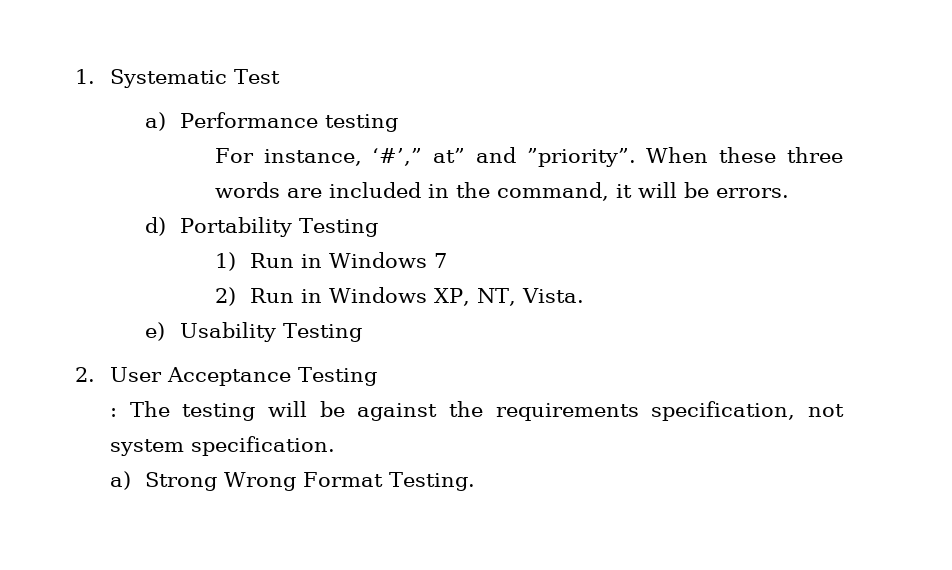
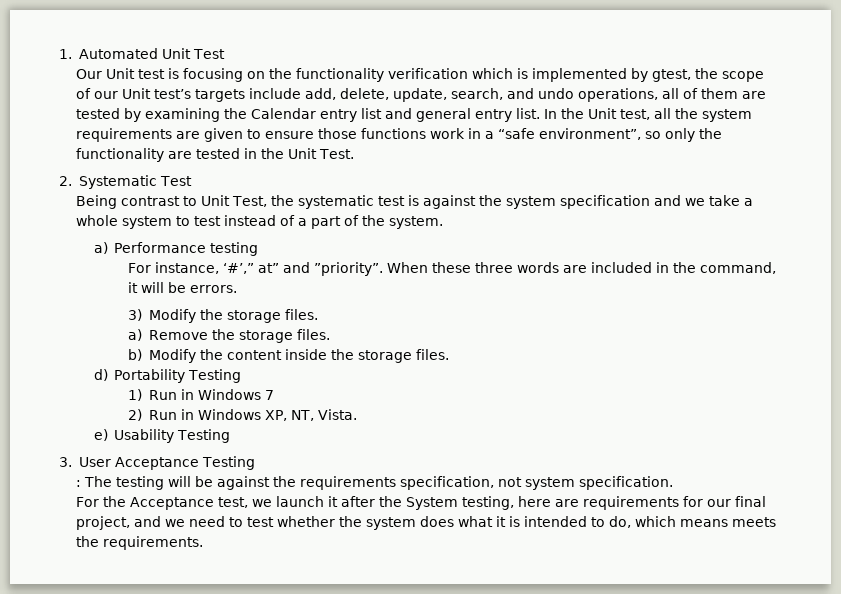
[109,69,280,88] Systematic Test -> [78,48,225,59] [76,68,765,82] [76,88,767,102] [76,108,753,122] [76,128,723,142] [76,148,355,162] [59,175,192,189] [76,195,754,209] [76,215,444,229] Automated Unit Test // Our Unit test is focusing on the functionality verification which is implemented by gtest, the scope of our Unit test’s targets include add, delete, update, search, and undo operations, all of them are tested by examining the Calendar entry list and general entry list. In the Unit test, all the system requirements are given to ensure those functions work in a “safe environment”, so only the functionality are tested in the Unit Test. // 2. Systematic Test // Being contrast to Unit Test, the systematic test is against the system specification and we take a whole system to test instead of a part of the system.
(789, 193) none -> [128,309,319,323] [128,329,331,343] [128,349,450,363] // 3) Modify the storage files. // a) Remove the storage files. // b) Modify the content inside the storage files.
[75,367,95,382] 2. -> [59,457,72,467] 3.
[109,471,475,491] a) Strong Wrong Format Testing. -> [76,496,767,510] [76,516,777,530] [76,536,204,550] For the Acceptance test, we launch it after the System testing, here are requirements for our final project, and we need to test whether the system does what it is intended to do, which means meets the requirements.

